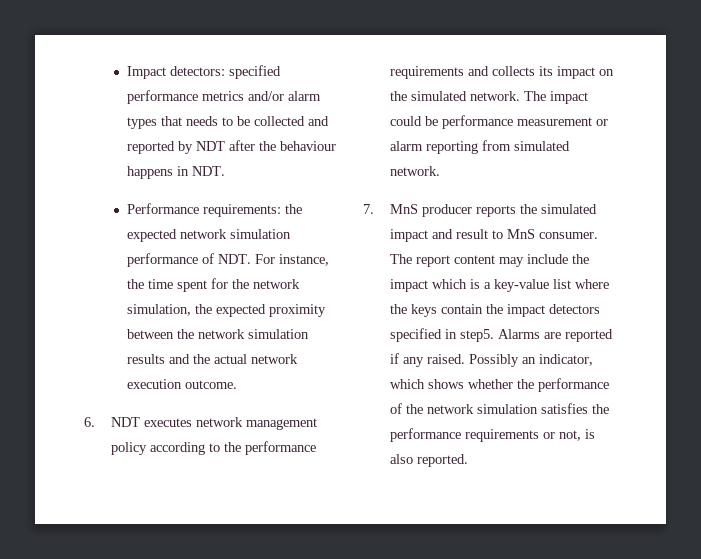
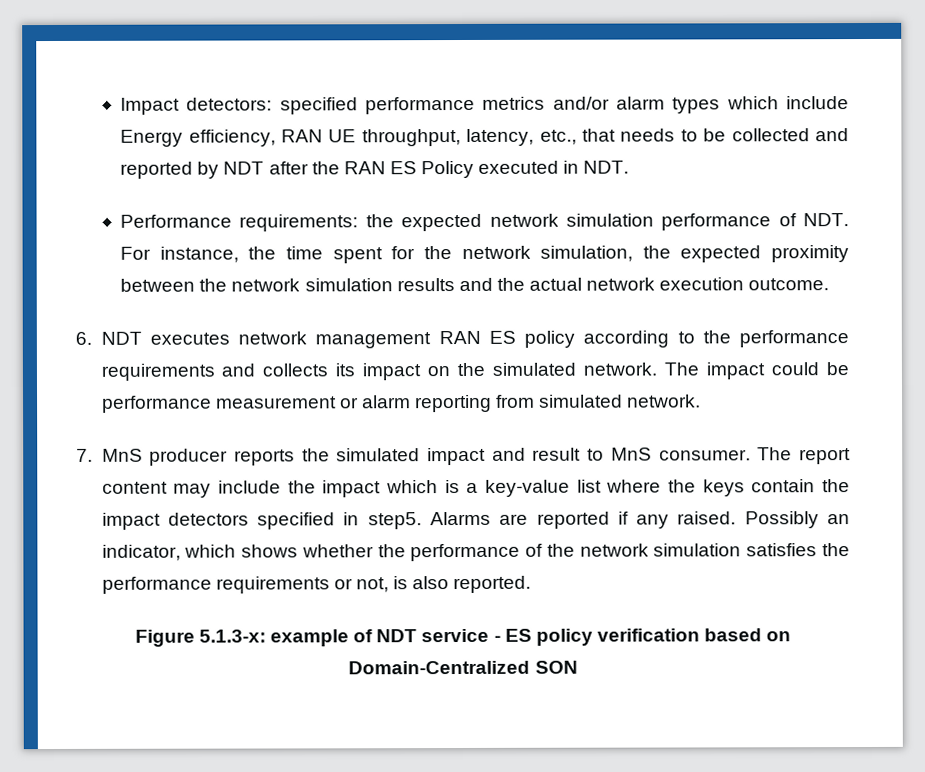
(157, 123) none -> [726,96,850,110] [120,128,577,147] which include Energy efficiency, RAN UE throughput, latency, etc.,
[279,141,336,151] [126,166,173,179] behaviour happens -> [343,160,560,179] RAN ES Policy executed
(317, 424) none -> [438,330,516,345] RAN ES
(468, 460) none -> [134,628,792,647] [348,660,578,675] // Figure 5.1.3-x: example of NDT service - ES policy verification based on Domain-Centralized SON

